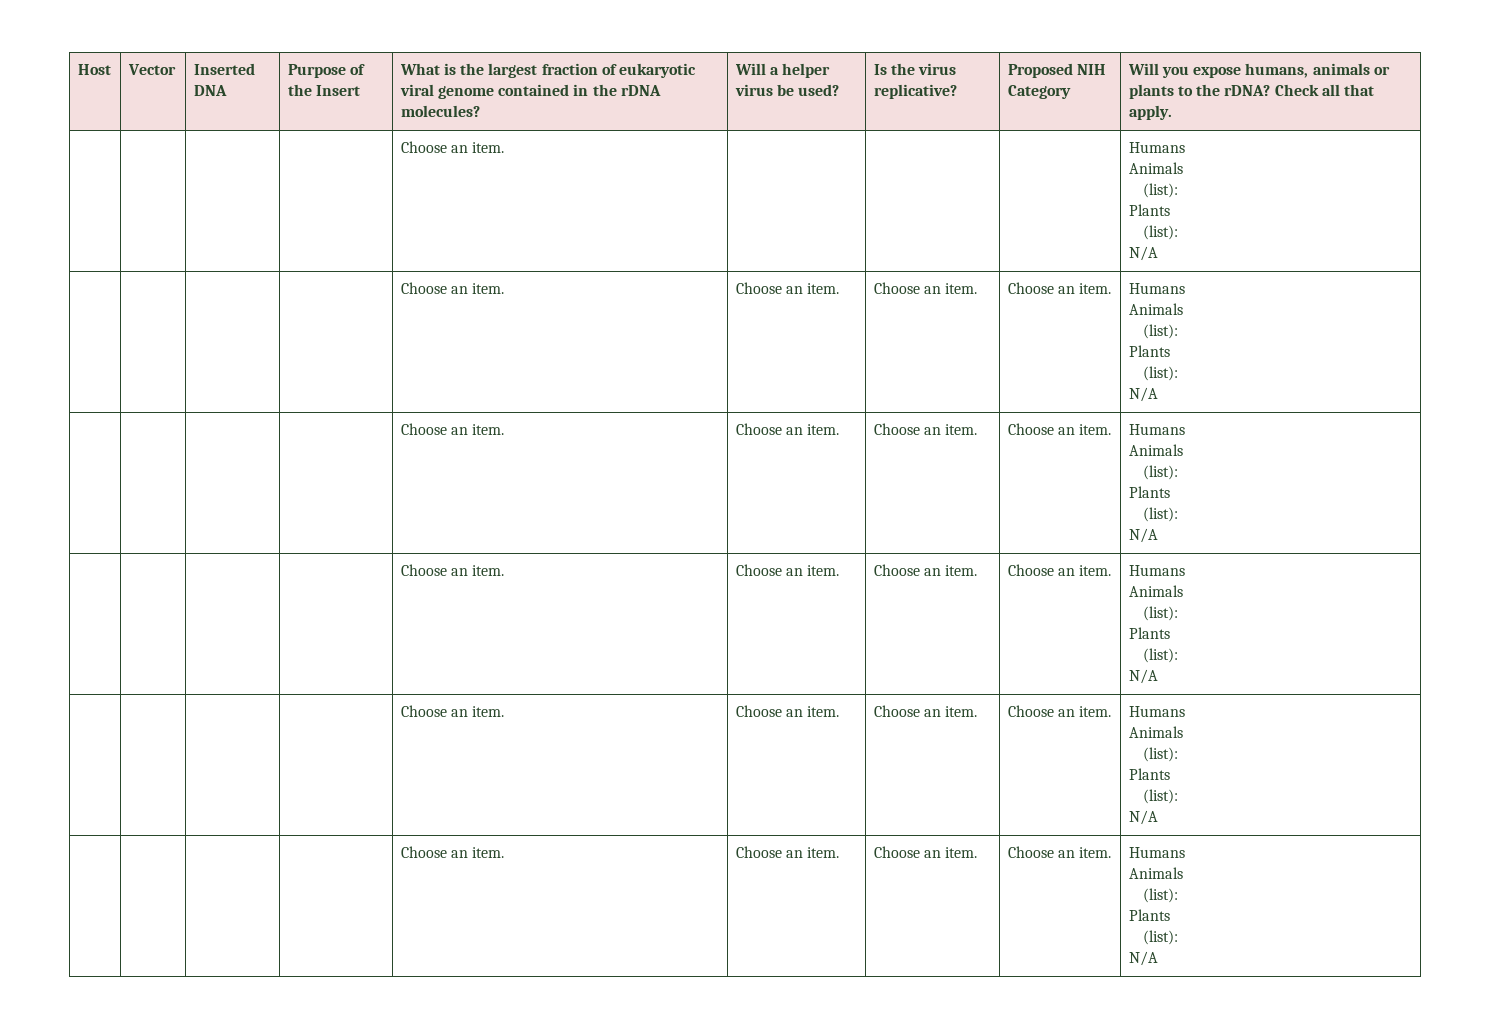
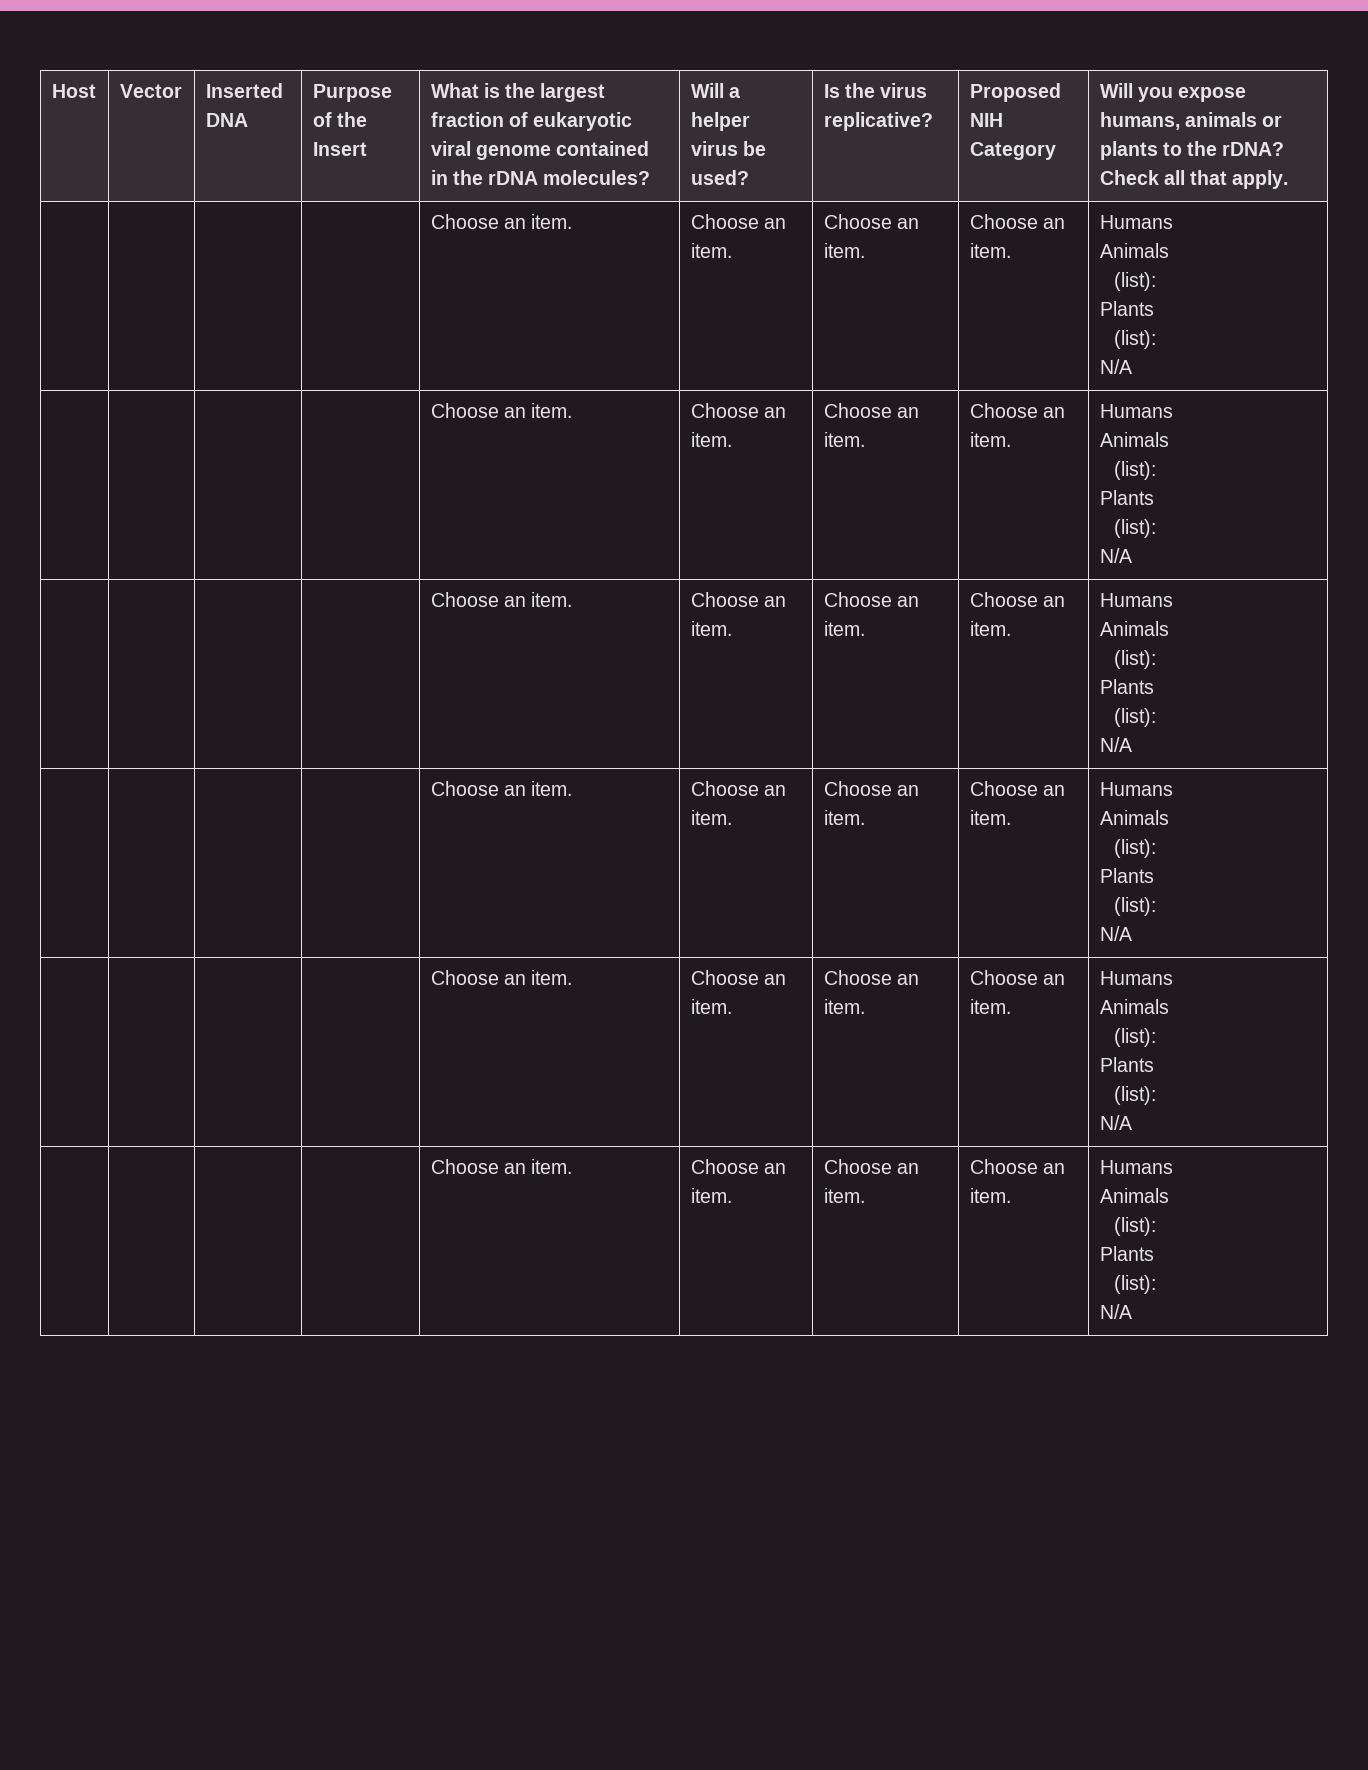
(505, 147) | | -> [690,214,786,229] [690,243,732,258] [823,214,919,229] [823,243,865,258] [969,214,1065,229] [969,243,1011,258] Choose an item. | Choose an item. | Choose an item.

